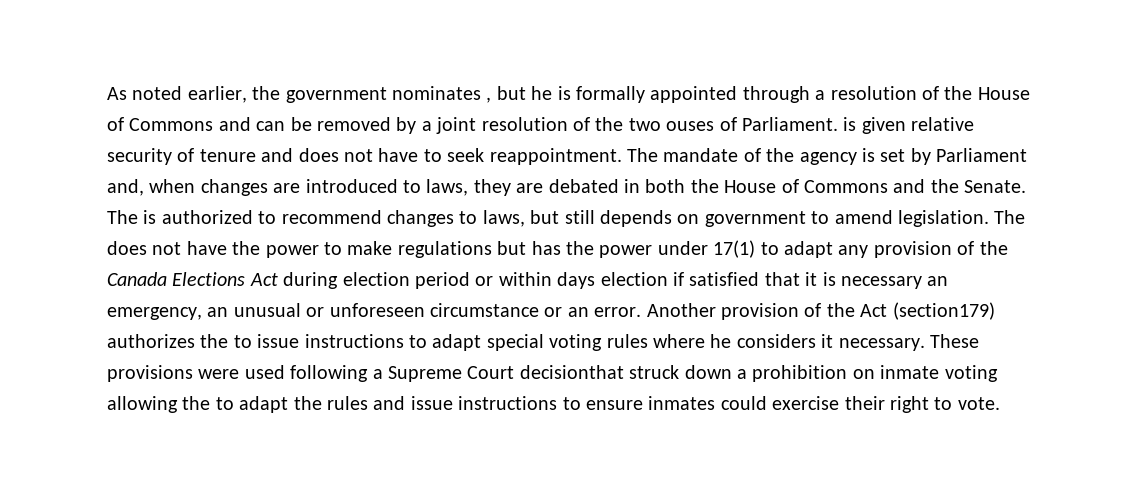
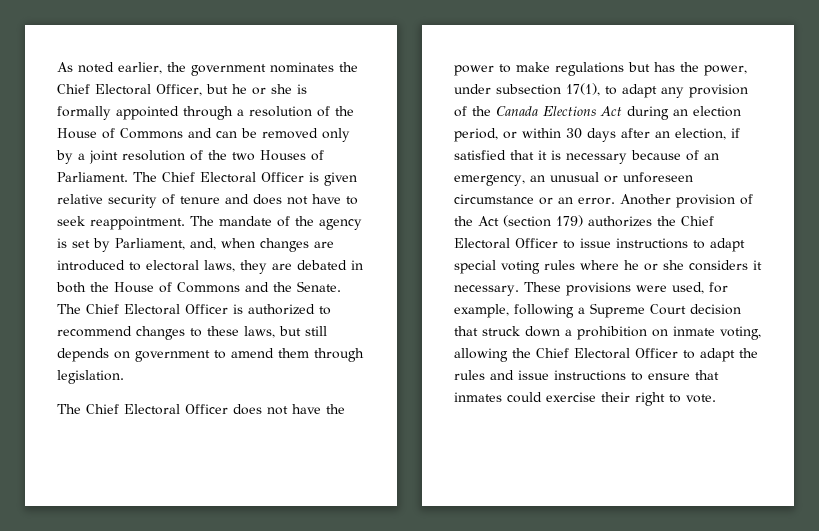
[486,86,553,103] , but he -> [339,62,358,72] [57,84,292,96] the Chief Electoral Officer, but he or she
(391, 124) none -> [322,128,350,142] only
[666,121,715,131] ouses -> [260,150,306,161] Houses
(838, 124) none -> [133,172,304,183] The Chief Electoral Officer
[936,148,1028,162] Parliament -> [115,238,185,250] Parliament,
(421, 186) none -> [146,260,199,271] electoral
(138, 217) none -> [86,304,228,315] Chief Electoral Officer
(478, 217) none -> [207,326,239,336] these
(893, 217) none -> [278,348,364,362] them through
[994,210,1026,224] The -> [57,404,228,415] // The Chief Electoral Officer
[599,240,756,258] power under 17(1) -> [704,65,747,76] [454,83,600,96] power, under subsection 17(1),
[342,272,668,289] election period or within days election -> [673,106,741,117] [454,128,726,142] an election period, or within 30 days after an election,
(922, 282) none -> [631,150,699,161] because of
[892,302,995,320] [107,334,229,348] (section179) authorizes the -> [503,215,714,227] [454,238,558,249] (section 179) authorizes the Chief Electoral Officer
(732, 341) none -> [644,260,684,271] or she
[244,365,285,379] used -> [671,282,728,294] [454,304,509,318] used, for example,
[519,365,624,379] decisionthat -> [690,304,741,315] [454,326,478,336] decision that
[944,365,998,382] voting -> [720,326,761,340] voting,
(211, 403) none -> [536,348,678,359] Chief Electoral Officer
(643, 405) none -> [695,370,719,380] that

